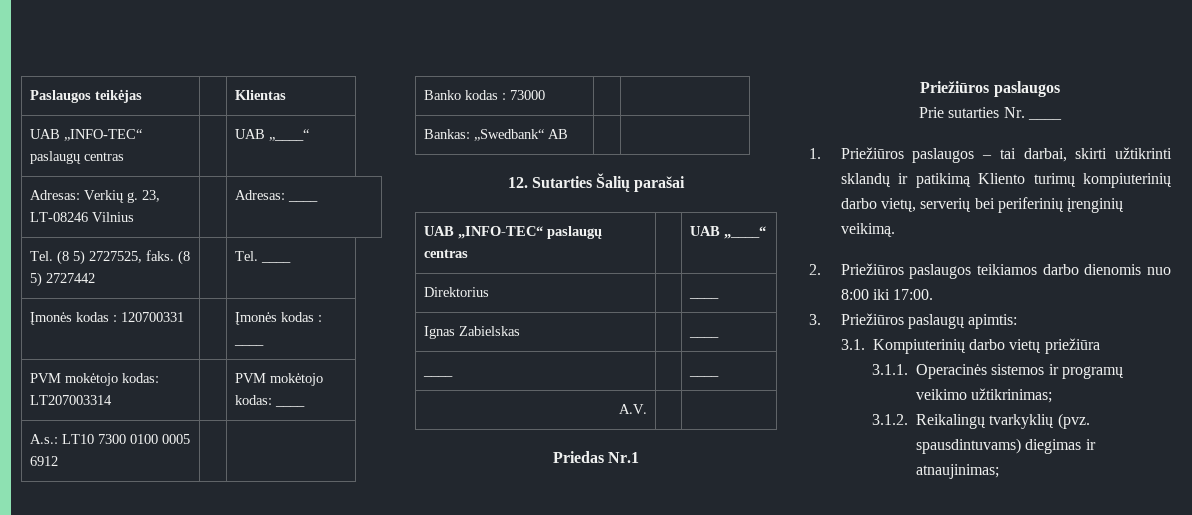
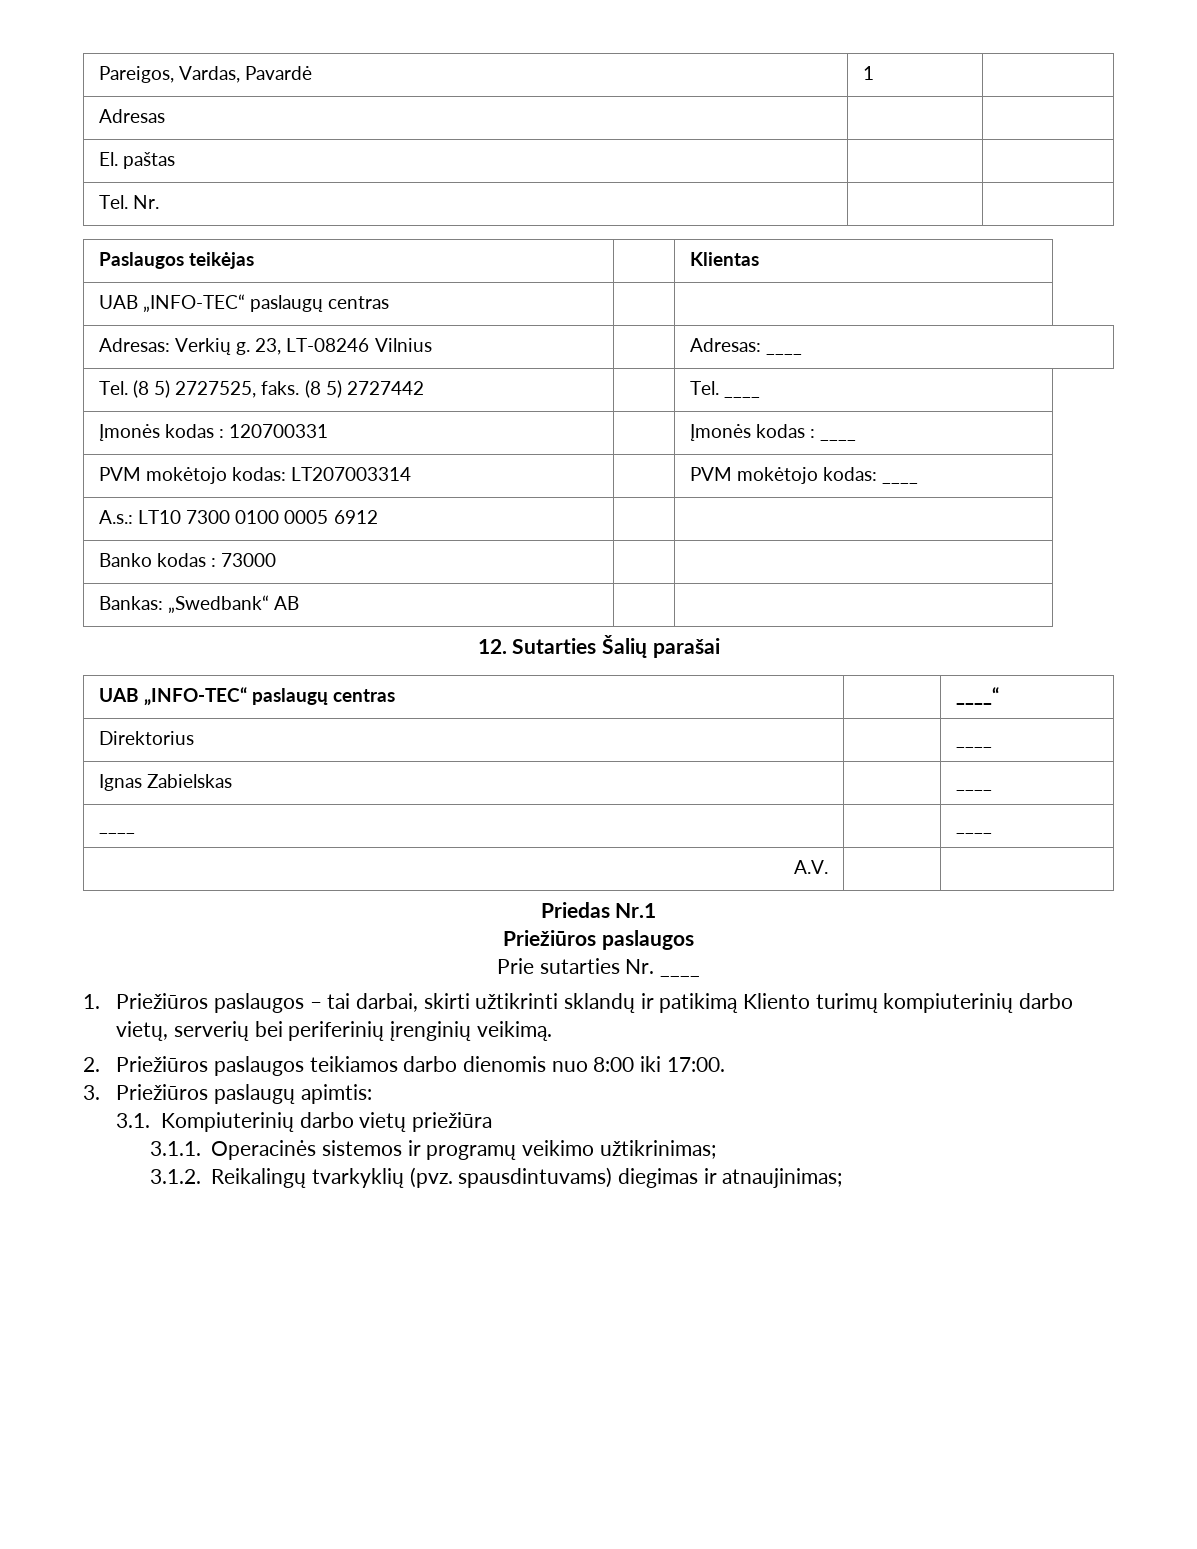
(30, 96) none -> [98,66,313,83] [862,66,874,80] [98,109,165,123] [98,152,176,169] [98,195,160,209] Pareigos, Vardas, Pavardė | 1 | // Adresas | | // El. paštas | | // Tel. Nr. | | //
[235,129,310,141] UAB „____“ -> (390, 302) none
[690,226,767,239] UAB „____“ -> [955,687,999,705] ____“

